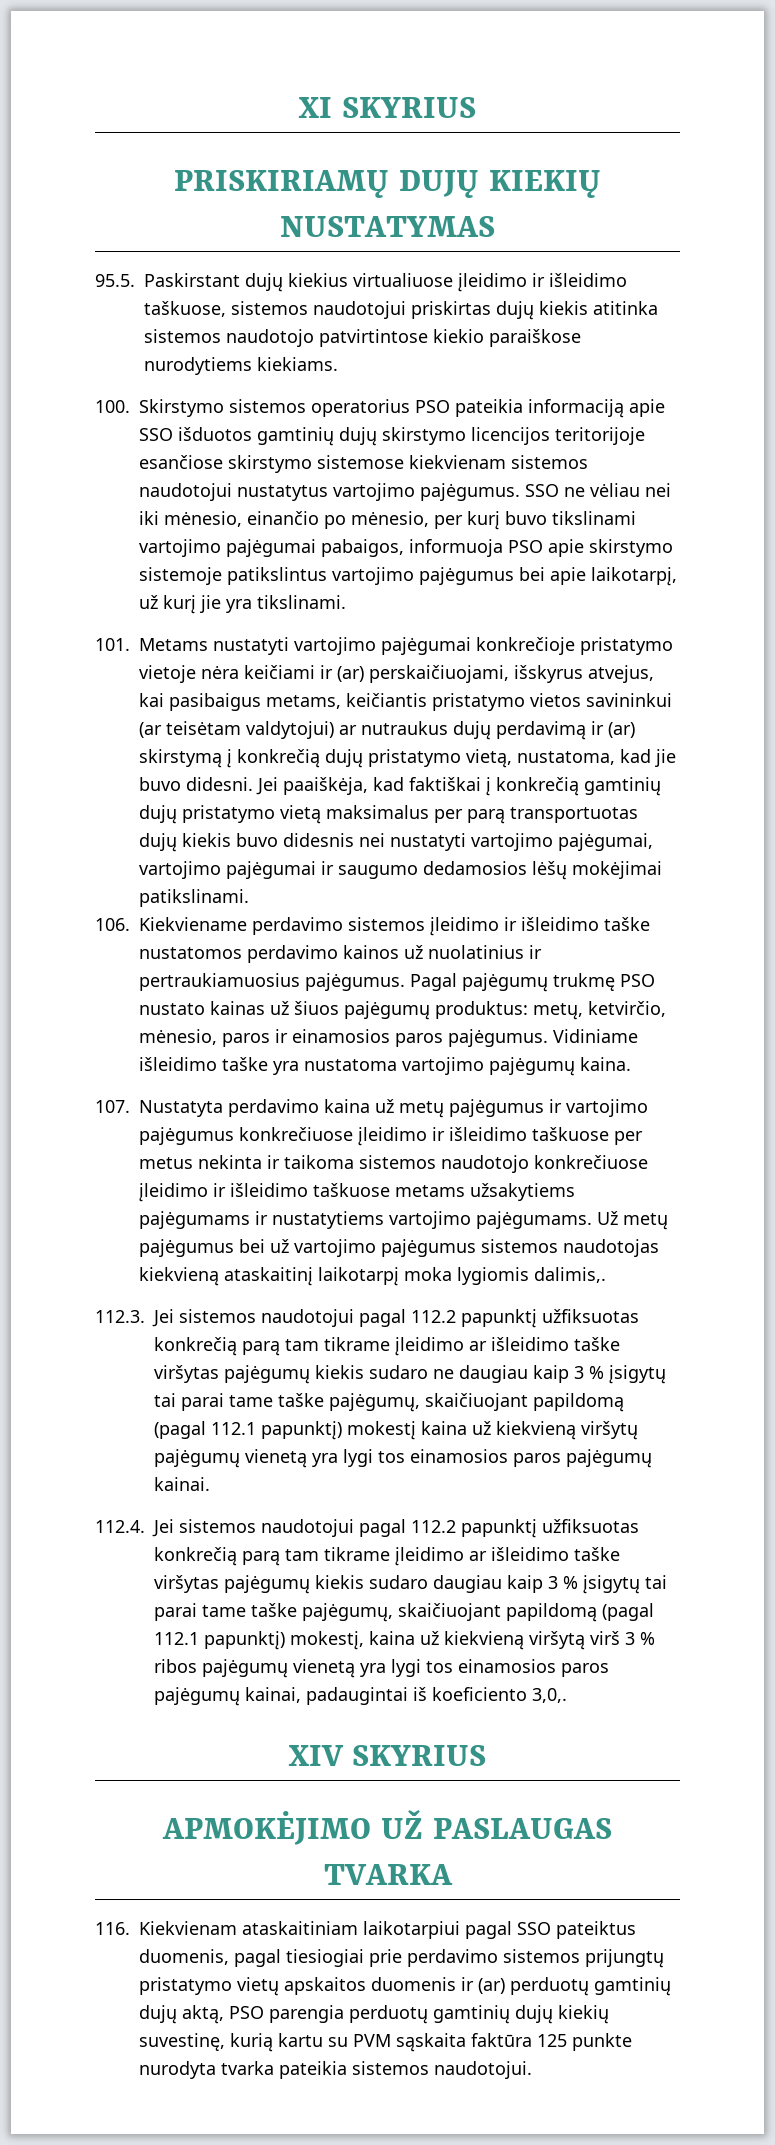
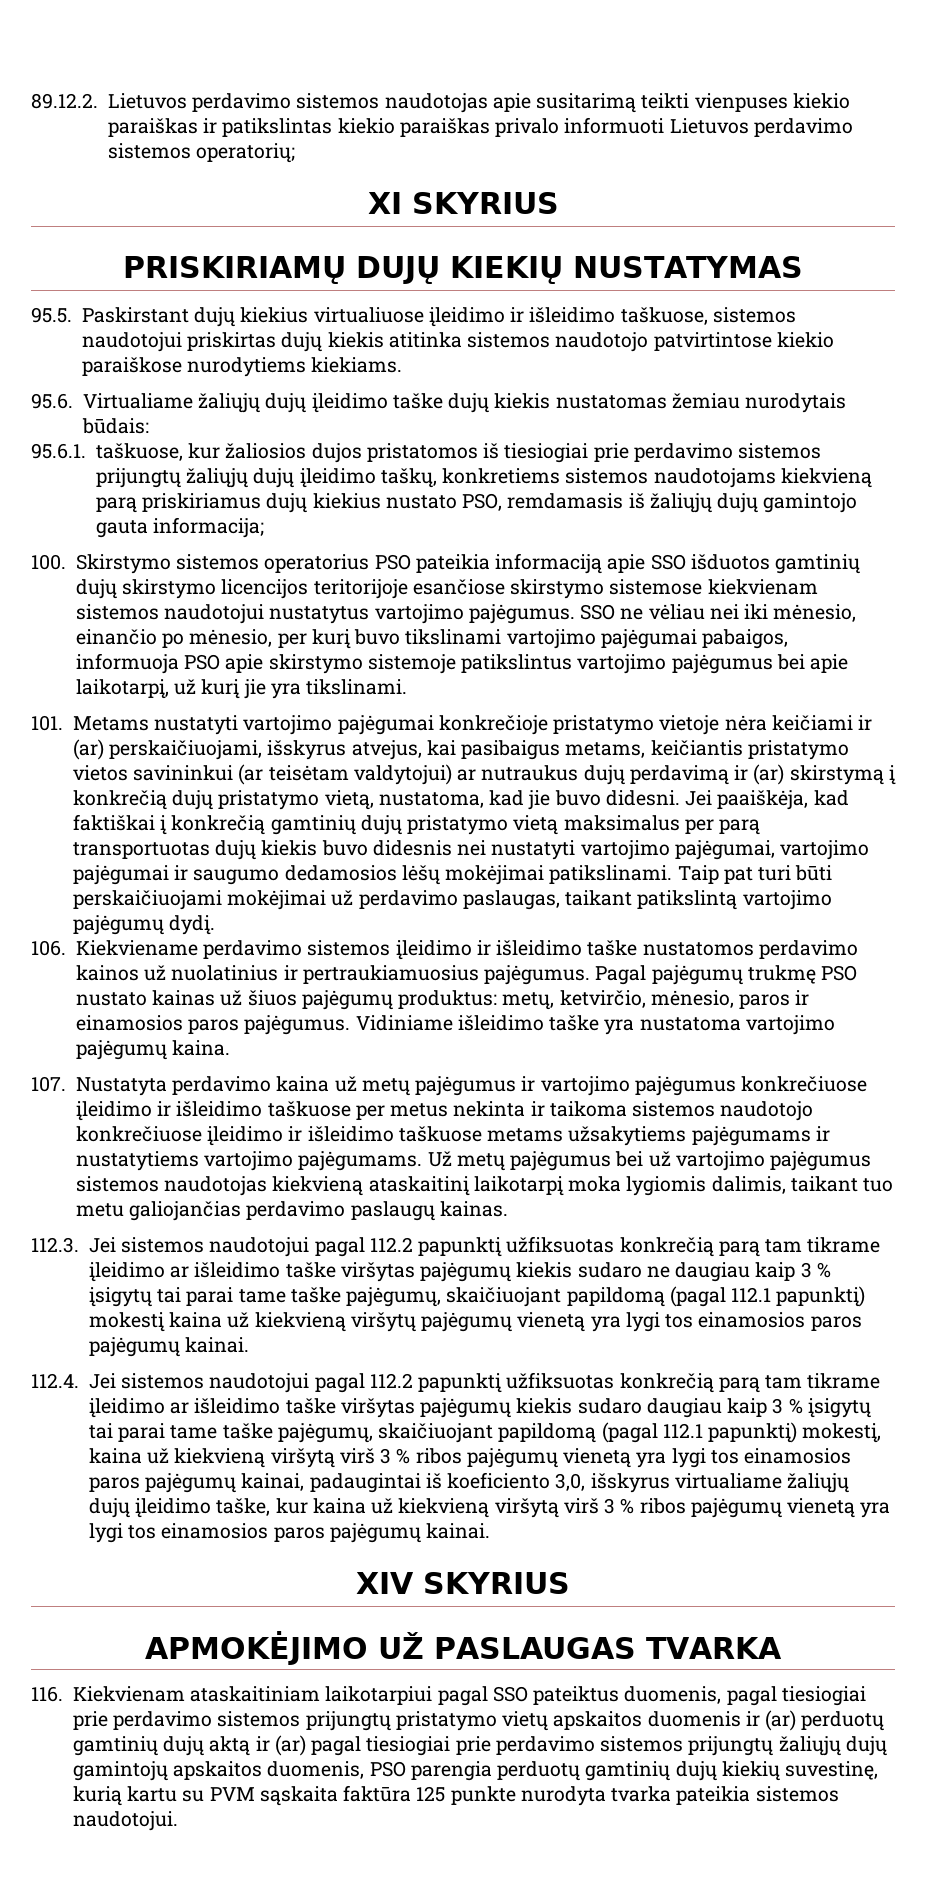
(298, 107) none -> [31,93,850,113] [107,117,853,137] [107,143,296,163] 89.12.2. Lietuvos perdavimo sistemos naudotojas apie susitarimą teikti vienpuses kiekio paraiškas ir patikslintas kiekio paraiškas privalo informuoti Lietuvos perdavimo sistemos operatorių; //
(338, 364) none -> [31,393,847,413] [81,418,149,434] [31,443,822,463] [95,468,872,488] [95,493,858,513] [95,517,265,538] // 95.6. Virtualiame žaliųjų dujų įleidimo taške dujų kiekis nustatomas žemiau nurodytais būdais: // 95.6.1. taškuose, kur žaliosios dujos pristatomos iš tiesiogiai prie perdavimo sistemos prijungtų žaliųjų dujų įleidimo taškų, konkretiems sistemos naudotojams kiekvieną parą priskiriamus dujų kiekius nustato PSO, remdamasis iš žaliųjų dujų gamintojo gauta informacija;
(249, 898) none -> [677,865,833,884] [72,890,832,910] [72,915,216,935] Taip pat turi būti perskaičiuojami mokėjimai už perdavimo paslaugas, taikant patikslintą vartojimo pajėgumų dydį.
[534,1267,606,1283] dalimis,. -> [711,1176,894,1194] [75,1201,508,1221] dalimis, taikant tuo metu galiojančias perdavimo paslaugų kainas.
[532,1688,567,1703] 3,0,. -> [555,1473,850,1493] [88,1498,891,1518] [88,1523,491,1543] 3,0, išskyrus virtualiame žaliųjų dujų įleidimo taške, kur kaina už kiekvieną viršytą virš 3 % ribos pajėgumų vienetą yra lygi tos einamosios paros pajėgumų kainai.
[182,2005,224,2024] aktą, -> [209,1735,887,1756] [72,1761,365,1781] aktą ir (ar) pagal tiesiogiai prie perdavimo sistemos prijungtų žaliųjų dujų gamintojų apskaitos duomenis,

